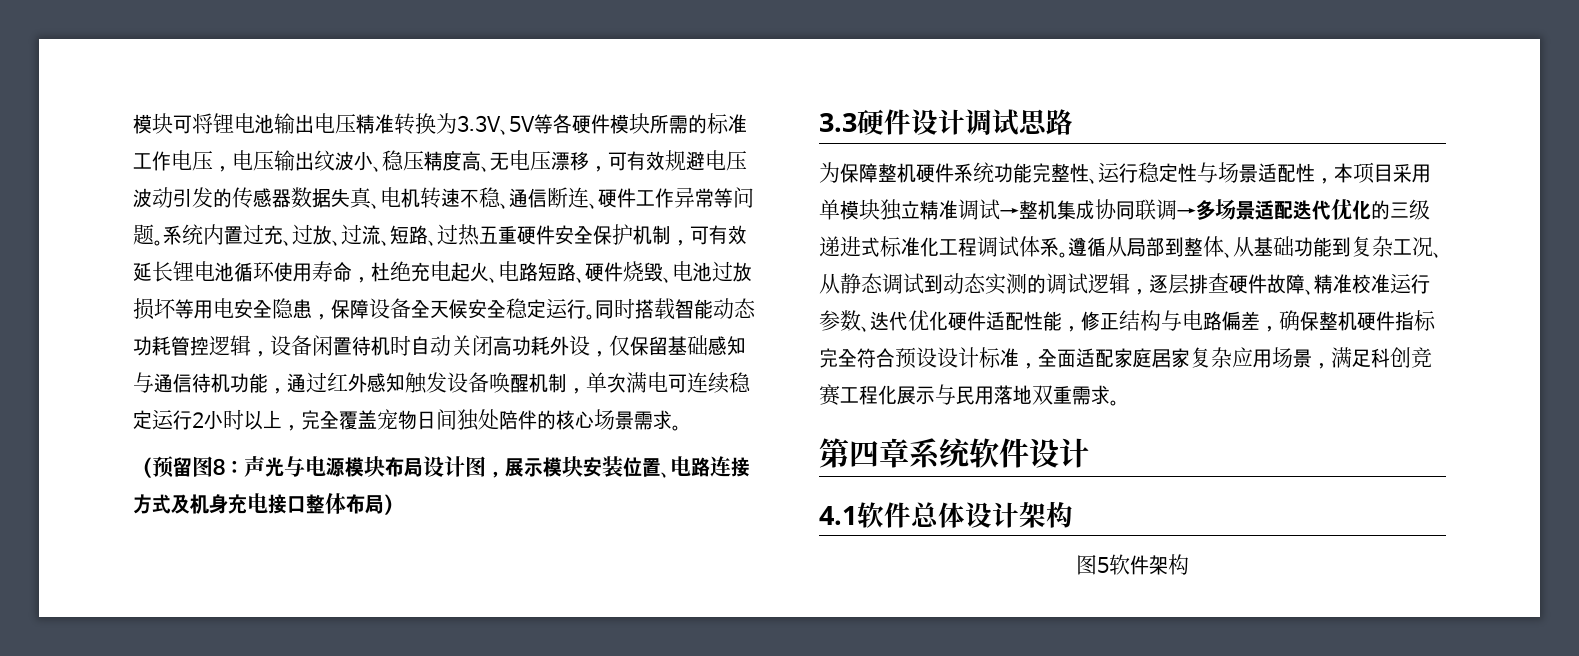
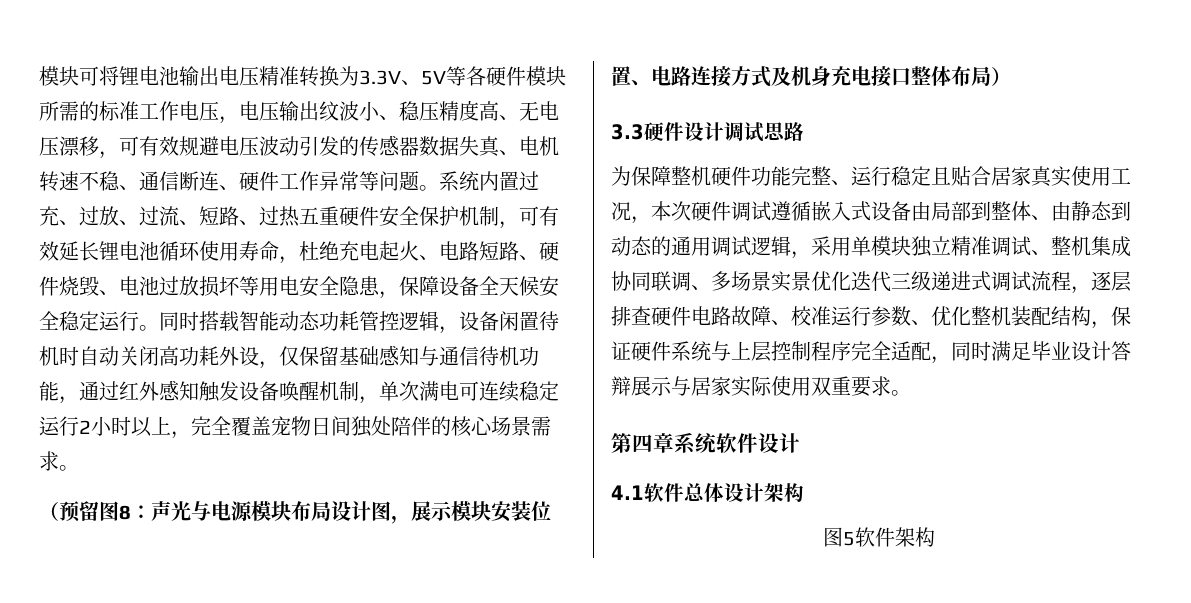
[954,162,994,183] 系统 -> (751, 176) none
[1070,163,1089,183] 性 -> (831, 175) none
[1178,162,1393,184] 性与场景适配性，本项目 -> [931,166,1131,187] [611,201,1131,224] [611,236,811,259] 且贴合居家真实使用工况，本次硬件调试遵循嵌入式设备由局部到整体、由静态到动态的通用调试逻辑，
[1000,207,1019,217] → -> [1031,250,1051,255] 、
[1177,199,1430,220] [819,236,1442,258] [819,273,1130,295] →多场景适配迭代优化的三级递进式标准化工程调试体系。遵循从局部到整体、从基础功能到复杂工况、从静态调试到动态实测的调试逻辑 -> [691,271,1071,292] 、多场景实景优化迭代三级递进式调试流程
[1267,274,1352,295] 故障、精准 -> [691,306,791,326] 电路故障、
[870,310,1436,332] [819,347,1432,369] [819,384,1091,406] 迭代优化硬件适配性能，修正结构与电路偏差，确保整机硬件指标完全符合预设设计标准，全面适配家庭居家复杂应用场景，满足科创竞赛工程化展示与民用落地双重需 -> [931,306,1131,329] [611,341,1131,364] [611,376,871,397] 优化整机装配结构，保证硬件系统与上层控制程序完全适配，同时满足毕业设计答辩展示与居家实际使用双重要

